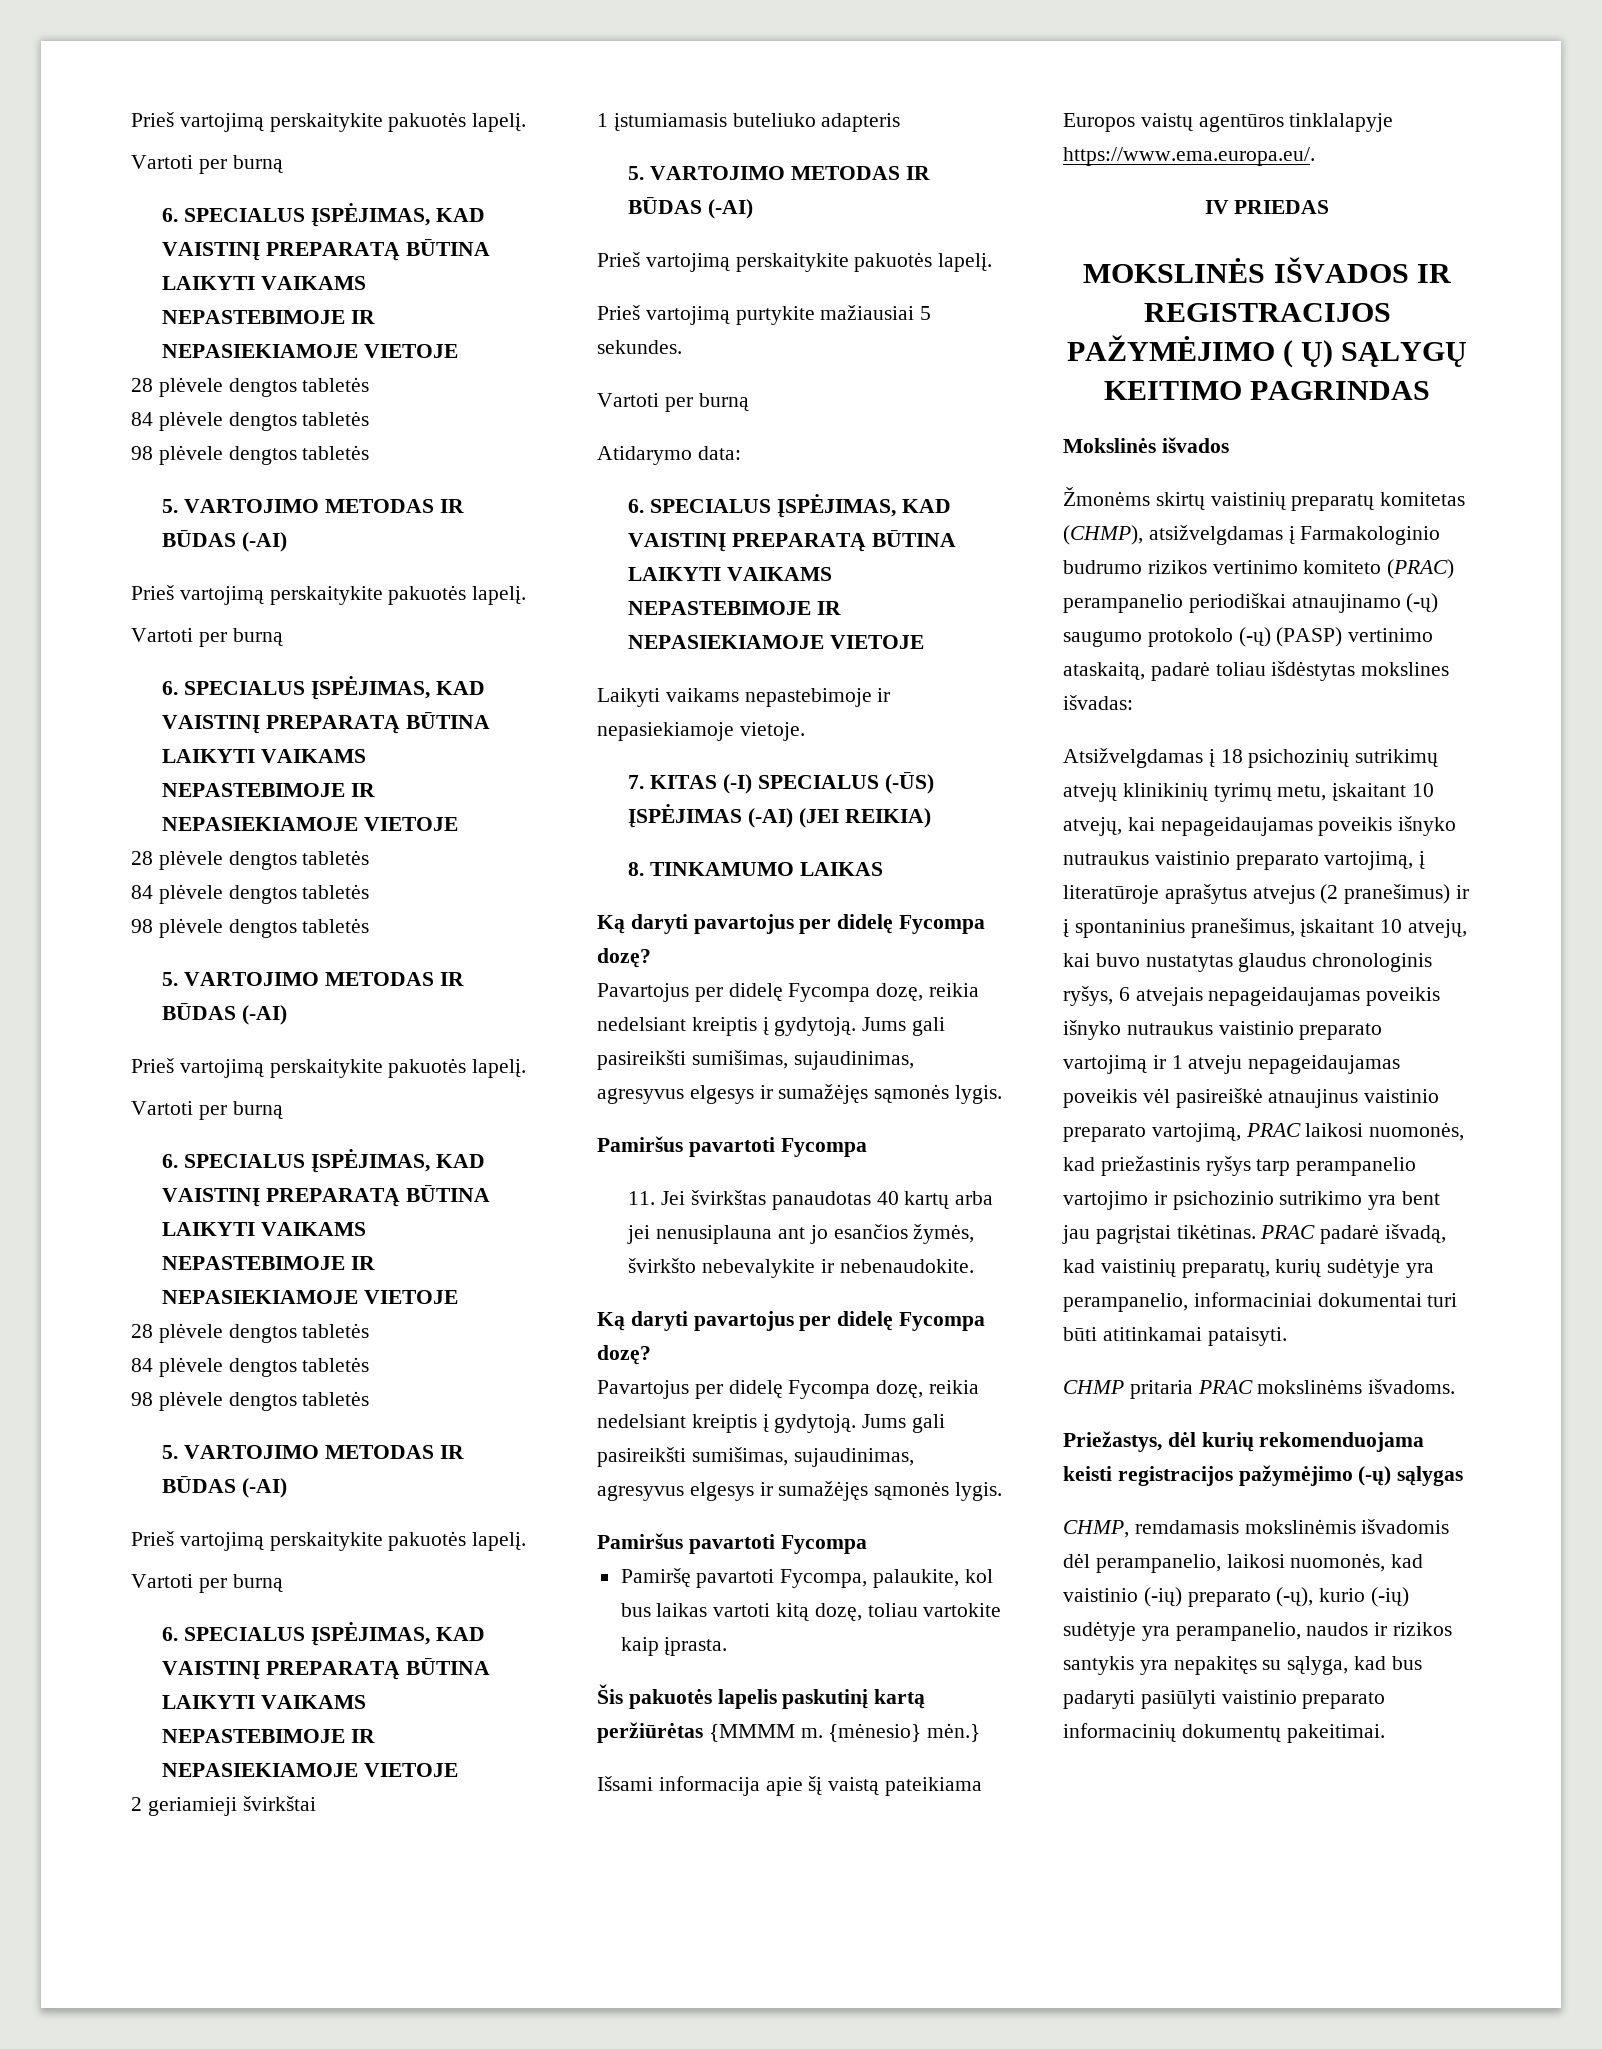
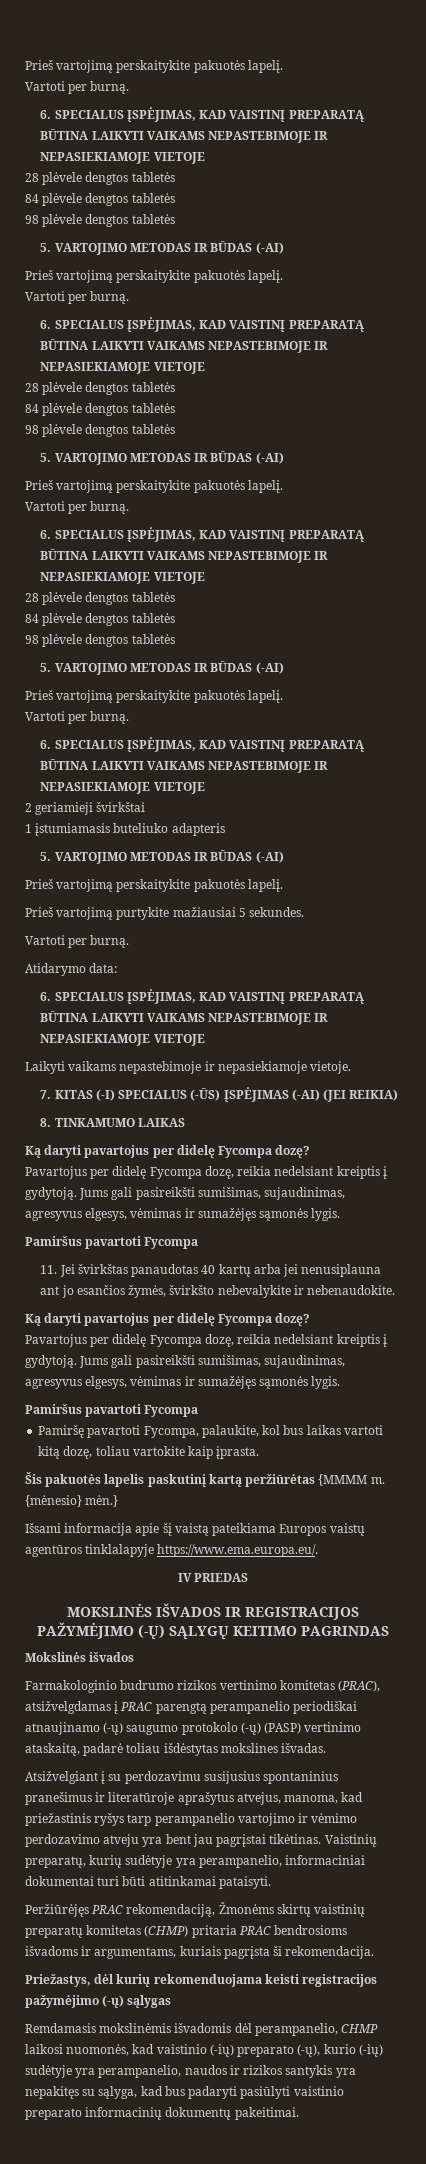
[131,112,527,132] [131,155,283,174] Prieš vartojimą perskaitykite pakuotės lapelį. // Vartoti per burną -> [25,60,283,73] [25,81,130,94] Prieš vartojimą perskaitykite pakuotės lapelį. // Vartoti per burną.
[232,628,283,646] burną -> [90,291,130,304] burną.
[232,1101,283,1119] burną -> [90,501,130,514] burną.
[232,1574,283,1592] burną -> [90,711,130,724] burną.
[698,393,749,411] burną -> [90,935,130,948] burną.
[689,1085,754,1104] elgesys -> [85,1208,182,1221] elgesys, vėmimas
[689,1482,754,1501] elgesys -> [85,1376,182,1389] elgesys, vėmimas
[1282,340,1334,368] ( Ų) -> [138,1625,165,1640] (-Ų)
[1063,487,1466,511] [1063,525,1441,545] [1063,559,1455,579] Žmonėms skirtų vaistinių preparatų komitetas (CHMP), atsižvelgdamas į Farmakologinio budrumo rizikos vertinimo komiteto (PRAC) -> [25,1680,381,1693] [25,1701,207,1714] Farmakologinio budrumo rizikos vertinimo komitetas (PRAC), atsižvelgdamas į PRAC parengtą
[1063,695,1133,710] [1063,748,1439,768] [1063,783,1435,802] [1063,816,1457,836] [1063,851,1426,870] [1063,884,1470,904] [1063,918,1468,938] [1063,953,1433,972] [1063,986,1441,1006] [1063,1020,1383,1040] [1063,1055,1401,1074] [1063,1088,1440,1108] [1063,1122,1465,1142] išvadas: // Atsižvelgdamas į 18 psichozinių sutrikimų atvejų klinikinių tyrimų metu, įskaitant 10 atvejų, kai nepageidaujamas poveikis išnyko nutraukus vaistinio preparato vartojimą, į literatūroje aprašytus atvejus (2 pranešimus) ir į spontaninius pranešimus, įskaitant 10 atvejų, kai buvo nustatytas glaudus chronologinis ryšys, 6 atvejais nepageidaujamas poveikis išnyko nutraukus vaistinio preparato vartojimą ir 1 atveju nepageidaujamas poveikis vėl pasireiškė atnaujinus vaistinio preparato vartojimą, PRAC laikosi nuomonės, -> [281,1743,327,1753] [25,1771,339,1784] [25,1792,339,1805] išvadas. // Atsižvelgiant į su perdozavimu susijusius spontaninius pranešimus ir literatūroje aprašytus atvejus, manoma,
[1172,1191,1363,1210] psichozinio sutrikimo -> [311,1813,358,1823] [25,1834,140,1847] vėmimo perdozavimo atveju
[1260,1224,1447,1244] [1063,1259,1176,1277] PRAC padarė išvadą, kad vaistinių -> [324,1834,377,1847] Vaistinių
[1063,1379,1456,1399] CHMP pritaria PRAC mokslinėms išvadoms. -> [25,1902,366,1917] [25,1925,348,1938] [25,1946,375,1959] Peržiūrėjęs PRAC rekomendaciją, Žmonėms skirtų vaistinių preparatų komitetas (CHMP) pritaria PRAC bendrosioms išvadoms ir argumentams, kuriais pagrįsta ši rekomendacija.
[1063,1520,1239,1538] CHMP, remdamasis -> [25,2023,96,2033] Remdamasis
(1221, 1563) none -> [341,2024,379,2033] CHMP

